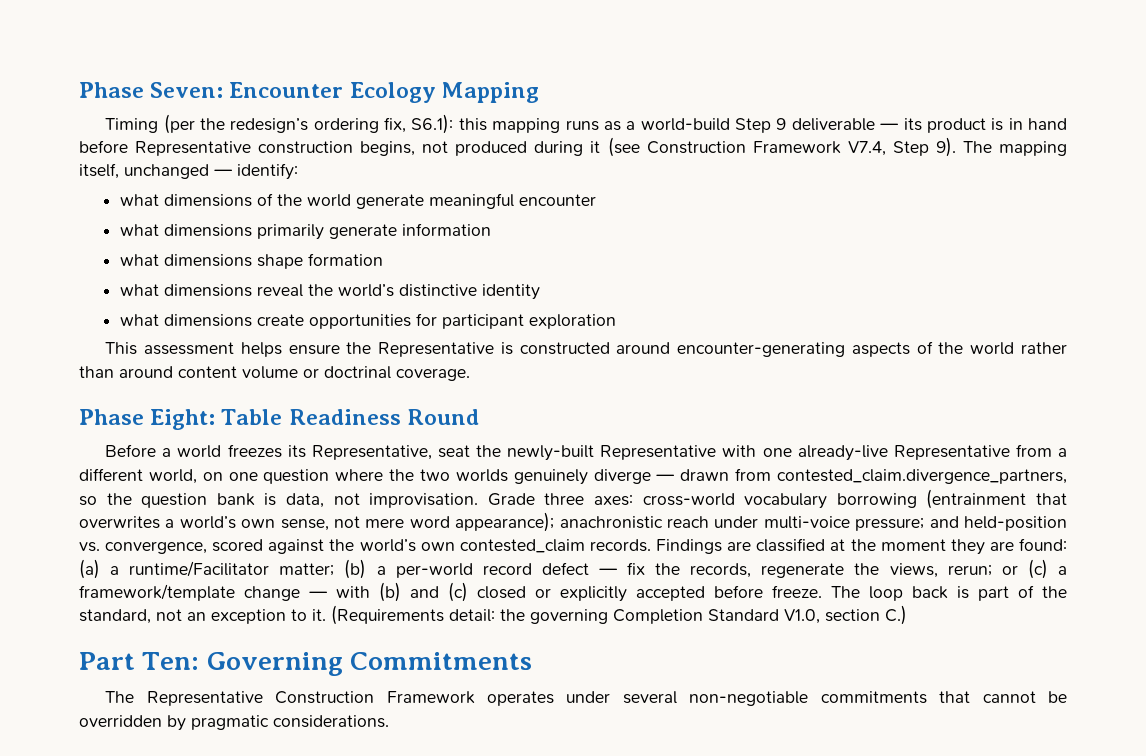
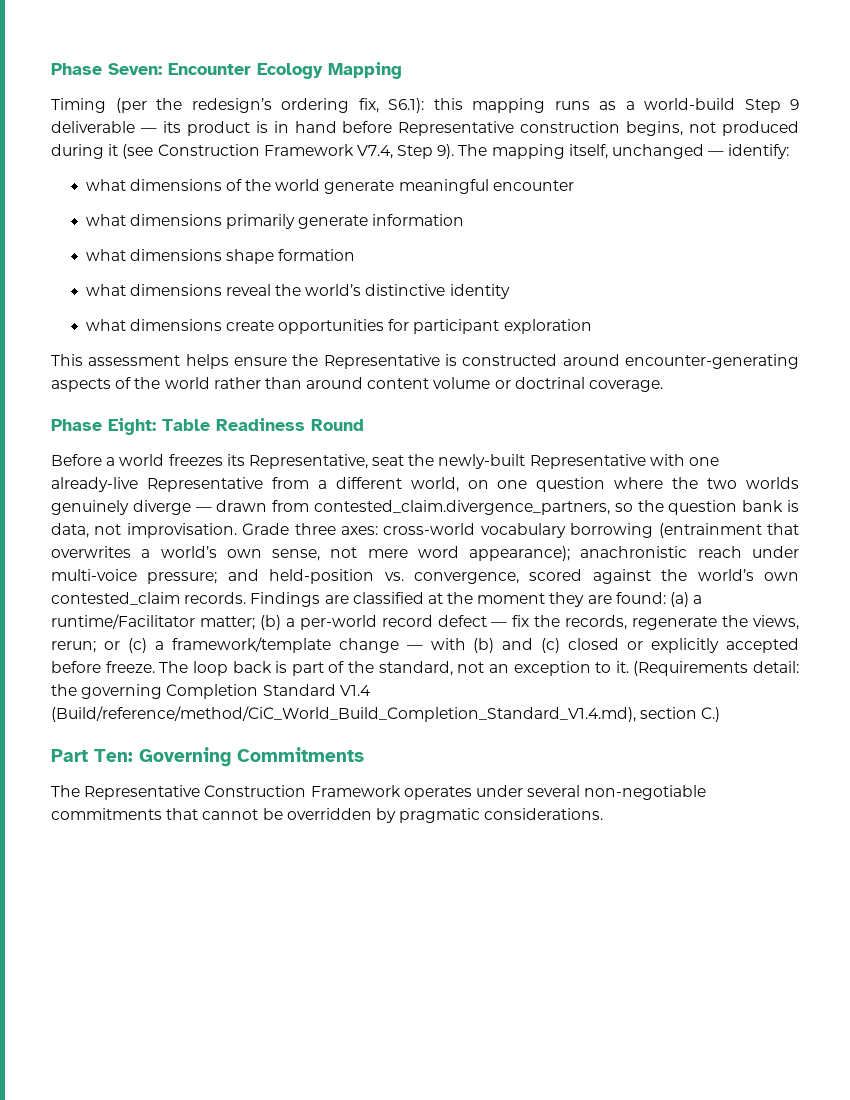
[784,609,820,624] V1.0, -> [339,685,371,696] [51,706,636,722] V1.4 (Build/reference/method/CiC_World_Build_Completion_Standard_V1.4.md),

